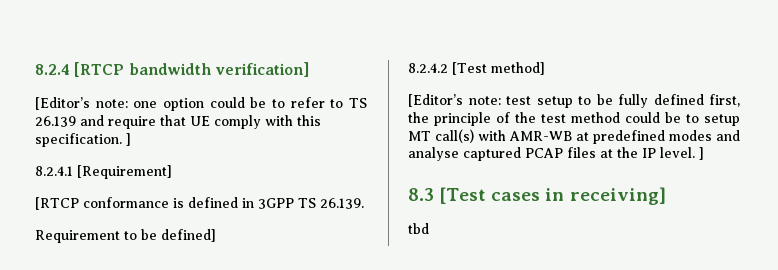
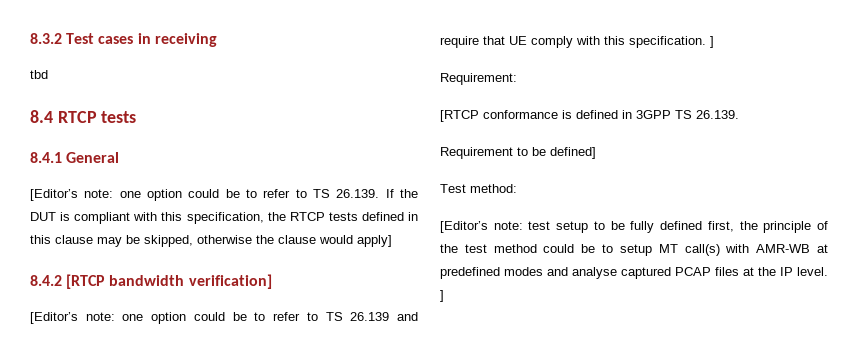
[35,64,70,75] 8.2.4 -> [30,33,217,47] [30,70,48,79] [30,110,137,123] [30,152,120,163] [30,189,418,201] [30,212,419,224] [30,235,392,247] [30,275,62,286] 8.3.2 Test cases in receiving // tbd // 8.4 RTCP tests // 8.4.1 General // [Editor’s note: one option could be to refer to TS 26.139. If the DUT is compliant with this specification, the RTCP tests defined in this clause may be skipped, otherwise the clause would apply] // 8.4.2
[35,165,172,179] 8.2.4.1 [Requirement] -> [440,73,517,85] Requirement:
[408,62,545,75] 8.2.4.2 [Test method] -> [440,184,517,193] Test method:
[408,187,666,205] [408,223,429,234] // 8.3 [Test cases in receiving] // tbd -> (444, 296) none

